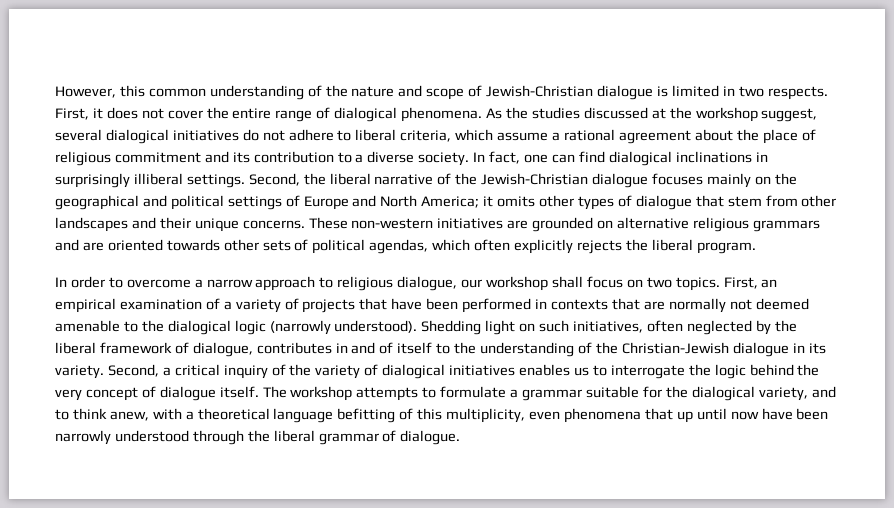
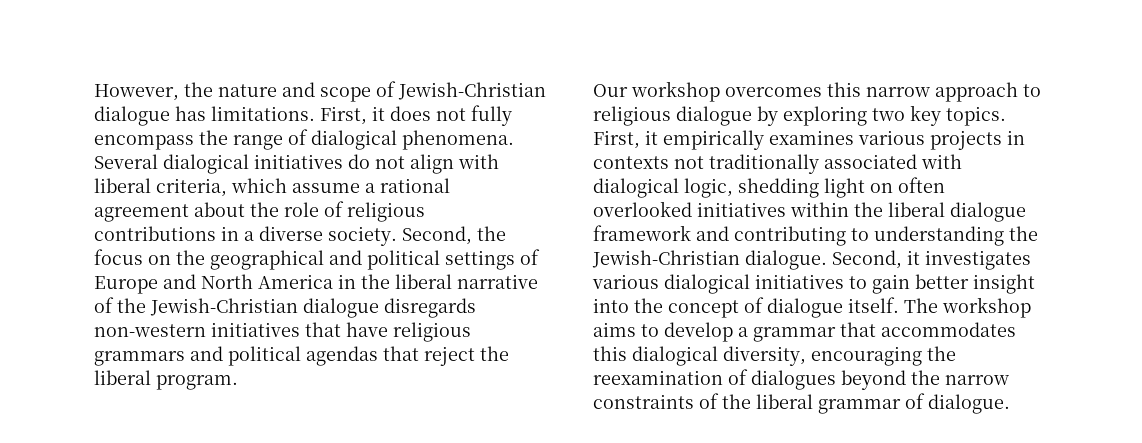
[119,85,322,100] this common understanding of -> (179, 92) none
[656,85,828,100] is limited in two respects. -> [175,106,315,121] has limitations.
[167,107,272,119] cover the entire -> [471,105,512,126] [94,130,228,150] fully encompass the
[486,107,818,122] [55,129,102,141] As the studies discussed at the workshop suggest, several -> [94,154,158,169] Several
[288,129,352,141] adhere to -> [410,154,499,174] align with
[762,129,798,144] place -> [284,202,319,217] role
[114,151,768,166] [55,173,751,188] commitment and its contribution to a diverse society. In fact, one can find dialogical inclinations in surprisingly illiberal settings. Second, the liberal narrative of the Jewish-Christian dialogue focuses mainly -> [94,226,506,246] [94,249,143,265] contributions in a diverse society. Second, the focus
[421,195,837,210] [55,217,820,232] [55,239,756,254] [55,276,778,291] [55,298,809,313] [55,320,797,335] [55,342,826,357] [55,364,820,379] [55,389,82,401] America; it omits other types of dialogue that stem from other landscapes and their unique concerns. These non-western initiatives are grounded on alternative religious grammars and are oriented towards other sets of political agendas, which often explicitly rejects the liberal program. // In order to overcome a narrow approach to religious dialogue, our workshop shall focus on two topics. First, an empirical examination of a variety of projects that have been performed in contexts that are normally not deemed amenable to the dialogical logic (narrowly understood). Shedding light on such initiatives, often neglected by the liberal framework of dialogue, contributes in and of itself to the understanding of the Christian-Jewish dialogue in its variety. Second, a critical inquiry of the variety of dialogical initiatives enables us to interrogate the logic behind the very -> [258,274,538,289] [94,297,476,318] [94,322,471,342] [94,346,509,366] [94,370,238,390] [593,81,1041,102] [593,105,1006,126] [593,130,1025,150] [593,154,962,174] [593,177,945,198] [593,201,1026,222] [593,225,1038,246] [592,250,1031,270] [592,274,1035,294] [593,298,663,313] America in the liberal narrative of the Jewish-Christian dialogue disregards non-western initiatives that have religious grammars and political agendas that reject the liberal program. // Our workshop overcomes this narrow approach to religious dialogue by exploring two key topics. First, it empirically examines various projects in contexts not traditionally associated with dialogical logic, shedding light on often overlooked initiatives within the liberal dialogue framework and contributing to understanding the Jewish-Christian dialogue. Second, it investigates various dialogical initiatives to gain better insight into the
[356,386,836,401] [55,408,829,423] [55,430,244,445] attempts to formulate a grammar suitable for the dialogical variety, and to think anew, with a theoretical language befitting of this multiplicity, even phenomena that up until now have been narrowly understood through -> [593,322,1016,342] [593,346,956,366] [593,369,1009,390] [593,393,719,409] aims to develop a grammar that accommodates this dialogical diversity, encouraging the reexamination of dialogues beyond the narrow constraints of

